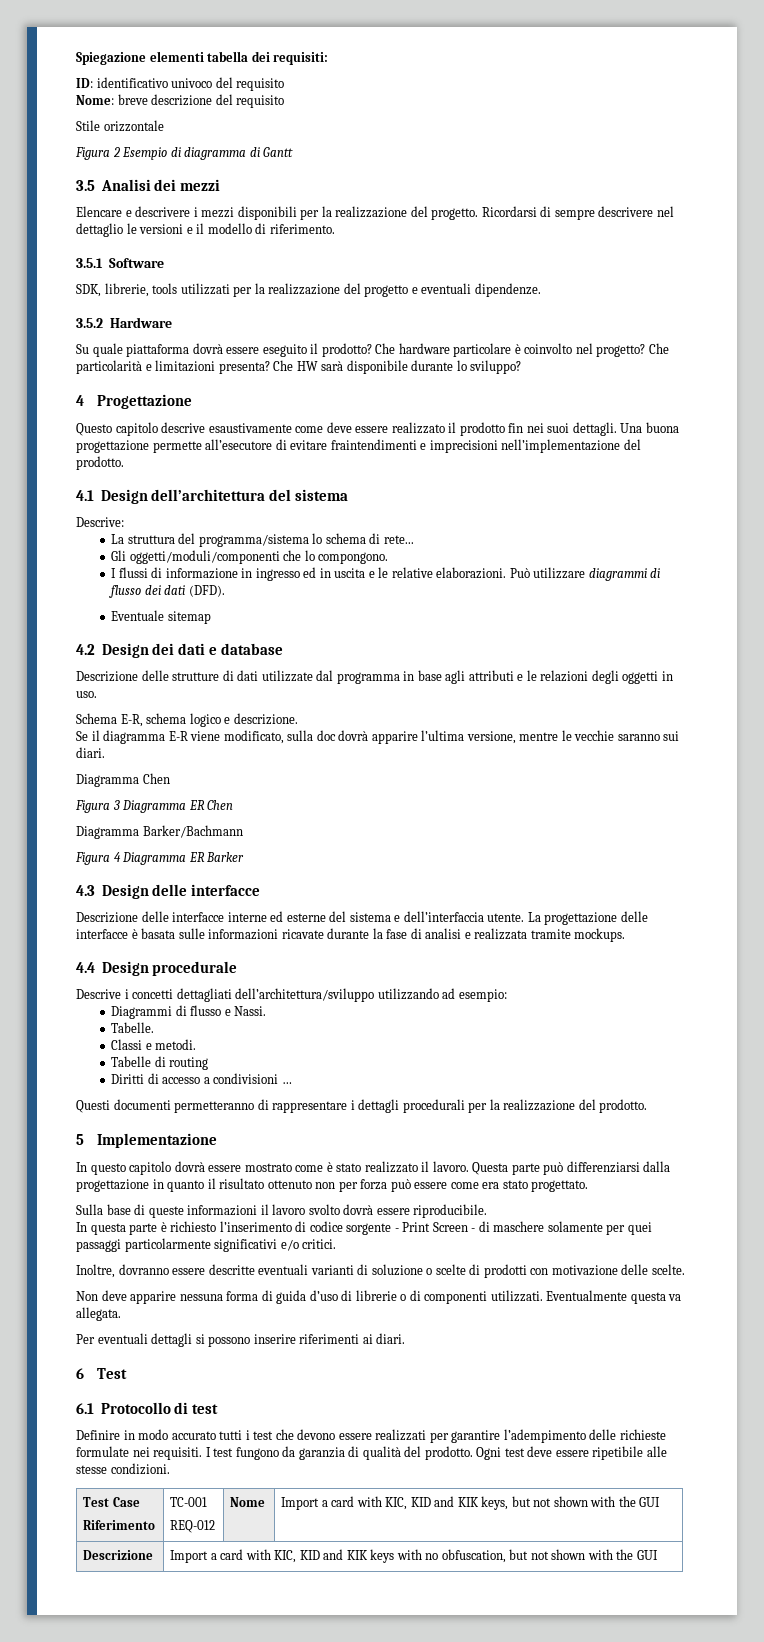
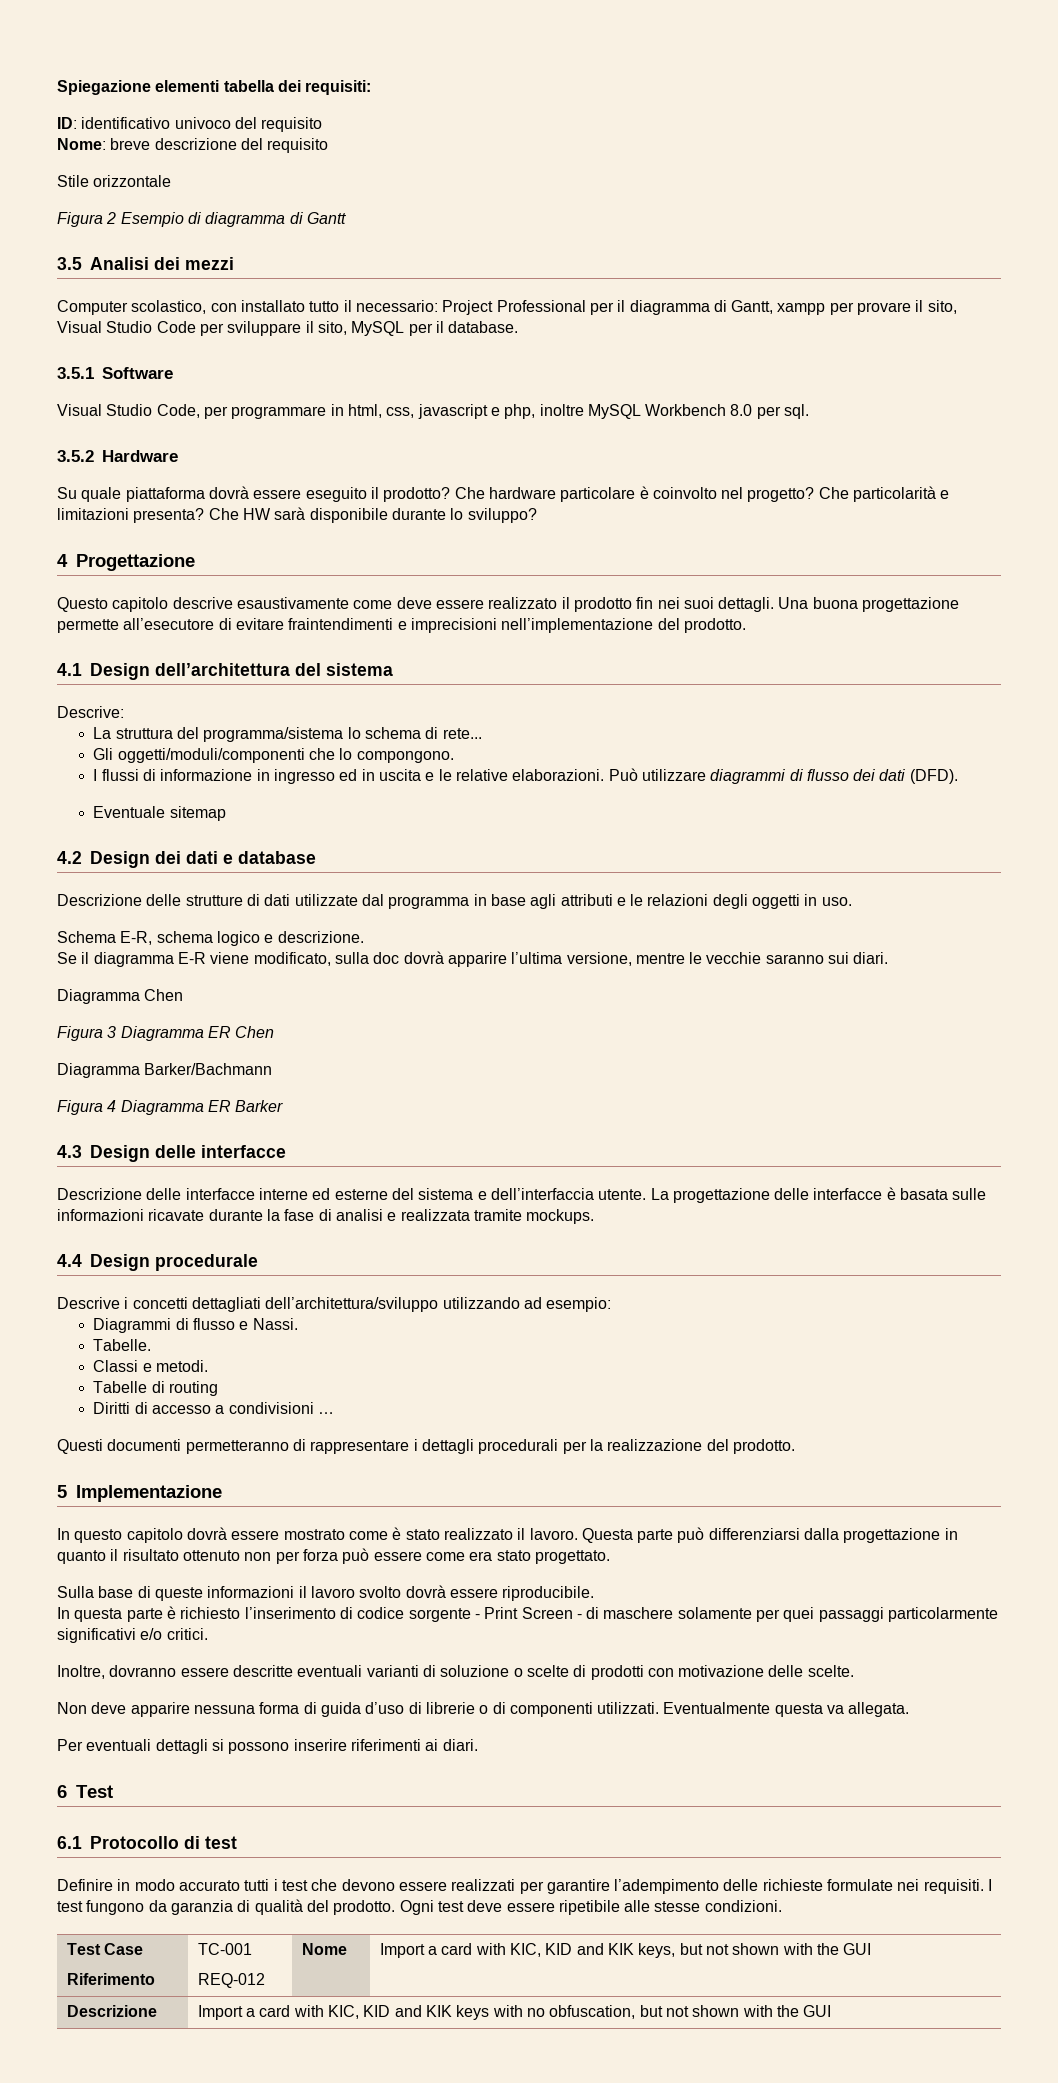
[76,206,674,220] [76,223,335,237] [76,258,164,268] [76,283,541,297] Elencare e descrivere i mezzi disponibili per la realizzazione del progetto. Ricordarsi di sempre descrivere nel dettaglio le versioni e il modello di riferimento. // 3.5.1 Software // SDK, librerie, tools utilizzati per la realizzazione del progetto e eventuali dipendenze. -> [57,300,957,315] [57,321,519,336] [57,367,173,379] [57,404,810,419] Computer scolastico, con installato tutto il necessario: Project Professional per il diagramma di Gantt, xampp per provare il sito, Visual Studio Code per sviluppare il sito, MySQL per il database. // 3.5.1 Software // Visual Studio Code, per programmare in html, css, javascript e php, inoltre MySQL Workbench 8.0 per sql.

